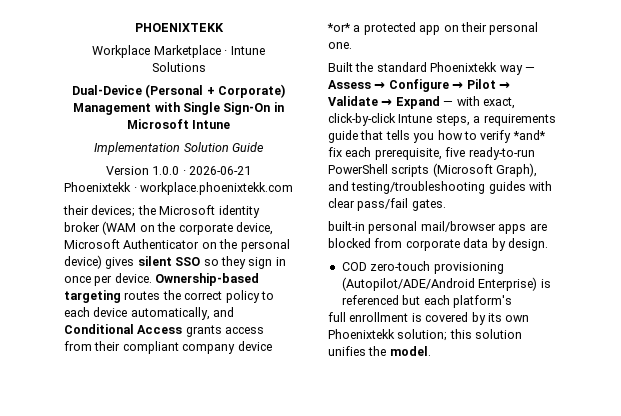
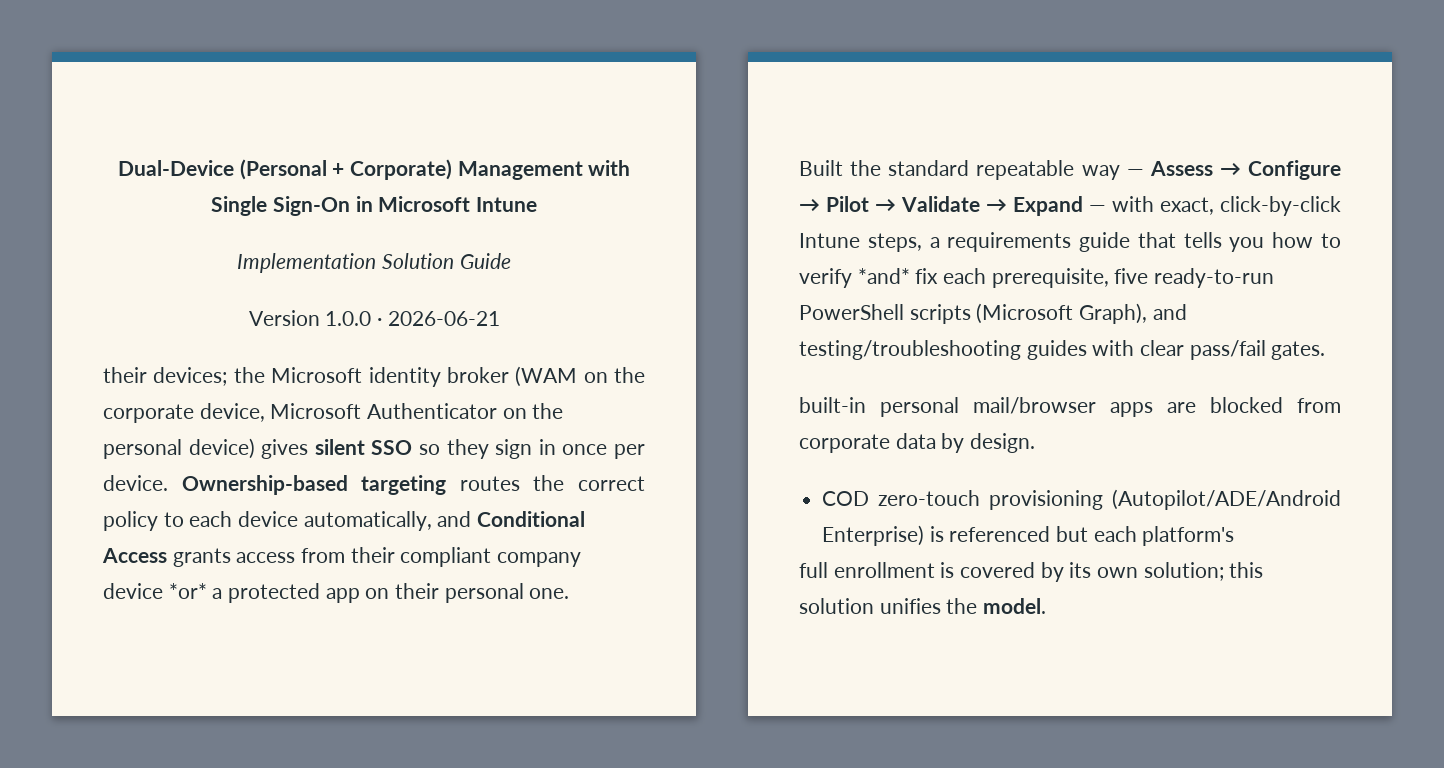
[134,23,224,32] [92,45,265,58] [151,62,206,72] PHOENIXTEKK // Workplace Marketplace · Intune Solutions // -> (117, 168) none
[64,182,293,195] // Phoenixtekk · workplace.phoenixtekk.com -> (500, 318) none
[430,62,498,72] Phoenixtekk -> [976,160,1075,180] repeatable
[328,329,395,339] Phoenixtekk -> (1139, 572) none

